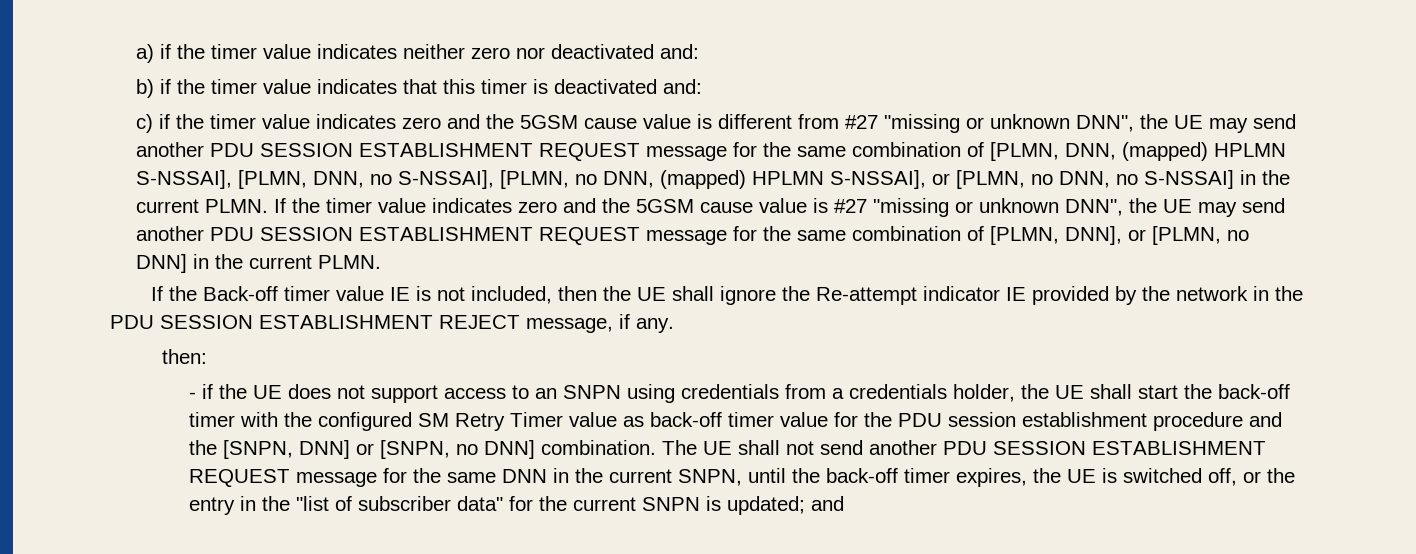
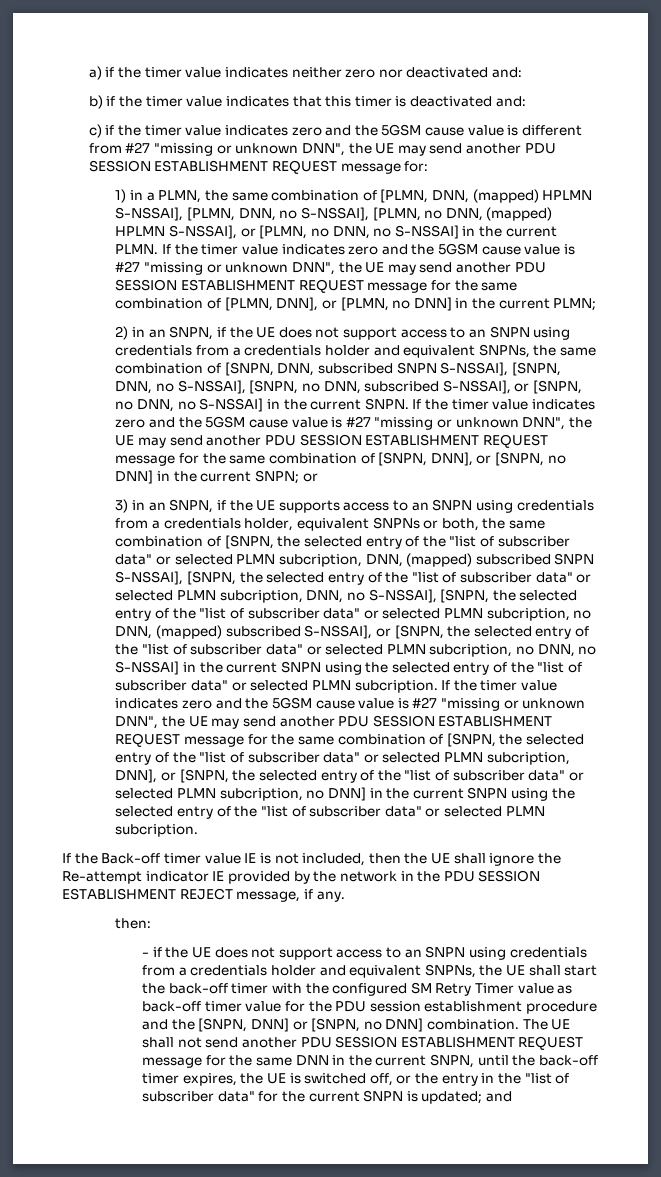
[733,142,758,157] for -> [404,161,429,172] [115,189,202,203] for: // 1) in a PLMN,
[318,255,382,269] PLMN. -> [553,298,597,311] [115,326,571,340] [115,344,597,358] [115,362,561,376] [115,380,583,394] [115,398,596,412] [115,416,593,430] [115,434,548,448] [115,452,566,466] [115,470,318,484] [115,499,594,513] [115,517,546,531] [115,535,570,549] [115,553,595,567] [115,571,592,585] [115,589,578,603] [115,608,592,621] [115,625,590,639] [115,644,597,657] [115,661,583,675] [115,680,558,693] [115,697,586,711] [115,715,553,729] [115,733,585,747] [115,752,570,765] [115,769,585,783] [115,787,575,801] [115,806,545,819] [115,824,199,837] PLMN; // 2) in an SNPN, if the UE does not support access to an SNPN using credentials from a credentials holder and equivalent SNPNs, the same combination of [SNPN, DNN, subscribed SNPN S-NSSAI], [SNPN, DNN, no S-NSSAI], [SNPN, no DNN, subscribed S-NSSAI], or [SNPN, no DNN, no S-NSSAI] in the current SNPN. If the timer value indicates zero and the 5GSM cause value is #27 "missing or unknown DNN", the UE may send another PDU SESSION ESTABLISHMENT REQUEST message for the same combination of [SNPN, DNN], or [SNPN, no DNN] in the current SNPN; or // 3) in an SNPN, if the UE supports access to an SNPN using credentials from a credentials holder, equivalent SNPNs or both, the same combination of [SNPN, the selected entry of the "list of subscriber data" or selected PLMN subcription, DNN, (mapped) subscribed SNPN S-NSSAI], [SNPN, the selected entry of the "list of subscriber data" or selected PLMN subcription, DNN, no S-NSSAI], [SNPN, the selected entry of the "list of subscriber data" or selected PLMN subcription, no DNN, (mapped) subscribed S-NSSAI], or [SNPN, the selected entry of the "list of subscriber data" or selected PLMN subcription, no DNN, no S-NSSAI] in the current SNPN using the selected entry of the "list of subscriber data" or selected PLMN subcription. If the timer value indicates zero and the 5GSM cause value is #27 "missing or unknown DNN", the UE may send another PDU SESSION ESTABLISHMENT REQUEST message for the same combination of [SNPN, the selected entry of the "list of subscriber data" or selected PLMN subcription, DNN], or [SNPN, the selected entry of the "list of subscriber data" or selected PLMN subcription, no DNN] in the current SNPN using the selected entry of the "list of subscriber data" or selected PLMN subcription.
[952,384,1015,402] holder, -> [270,964,476,978] holder and equivalent SNPNs,

